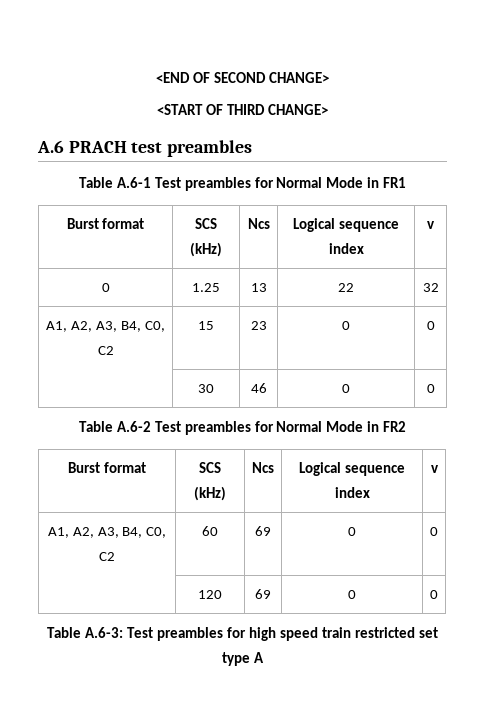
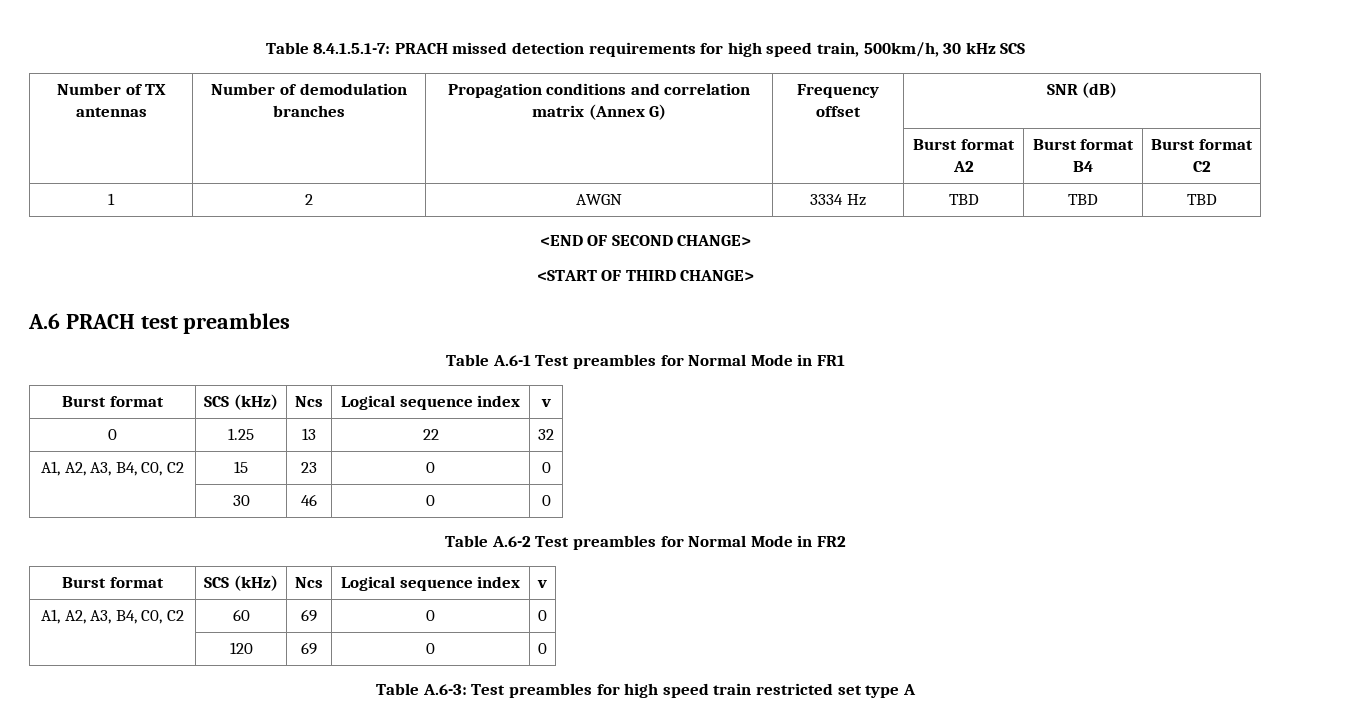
(156, 77) none -> [265,42,1026,57] [56,83,167,95] [75,107,147,117] [211,83,407,95] [273,105,345,117] [447,83,751,98] [531,104,667,120] [797,84,879,98] [816,106,861,117] [1046,82,1118,98] [913,139,1015,150] [952,161,974,172] [1032,139,1135,150] [1073,161,1093,172] [1151,139,1253,150] [1192,161,1211,172] [108,193,115,205] [305,194,313,205] [576,194,622,205] [810,194,866,206] [948,194,979,205] [1068,194,1098,205] [1186,194,1217,205] Table 8.4.1.5.1-7: PRACH missed detection requirements for high speed train, 500km/h, 30 kHz SCS // Number of TX antennas | Number of demodulation branches | Propagation conditions and correlation matrix (Annex G) | Frequency offset | SNR (dB) // | | | | Burst format A2 | Burst format B4 | Burst format C2 // 1 | 2 | AWGN | 3334 Hz | TBD | TBD | TBD //

